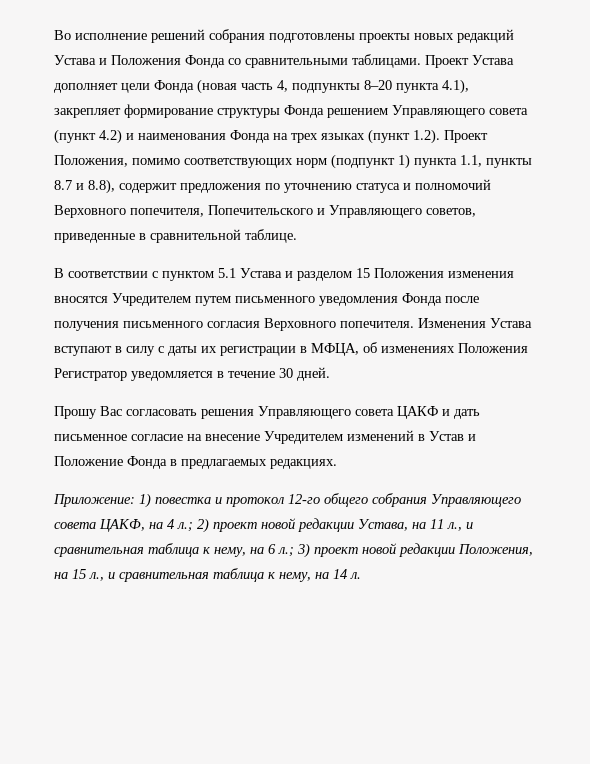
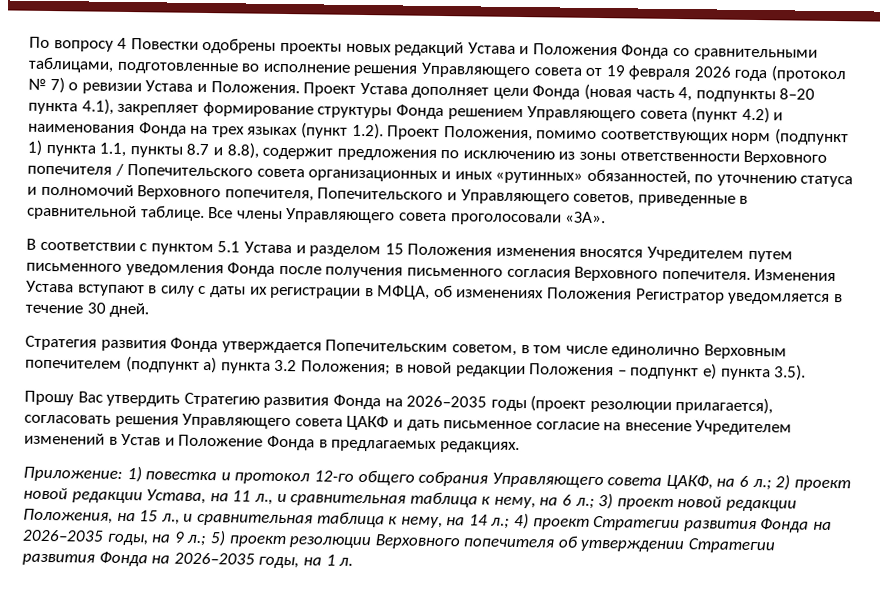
[54,29,355,43] Во исполнение решений собрания подготовлены -> [29,36,277,54] По вопросу 4 Повестки одобрены
[352,54,421,68] таблицами. -> [28,56,848,83] [28,77,300,95] таблицами, подготовленные во исполнение решения Управляющего совета от 19 февраля 2026 года (протокол № 7) о ревизии Устава и Положения.
(280, 186) none -> [462,150,828,166] [27,163,714,186] исключению из зоны ответственности Верховного попечителя / Попечительского совета организационных и иных «рутинных» обязанностей, по
(297, 236) none -> [208,207,607,226] Все члены Управляющего совета проголосовали «ЗА».
[54,406,122,419] Прошу Вас -> [25,335,787,360] [25,355,807,381] [24,390,774,415] Стратегия развития Фонда утверждается Попечительским советом, в том числе единолично Верховным попечителем (подпункт а) пункта 3.2 Положения; в новой редакции Положения – подпункт е) пункта 3.5). // Прошу Вас утвердить Стратегию развития Фонда на 2026–2035 годы (проект резолюции прилагается),
[167,519,174,529] 4 -> [739,475,750,487] 6
(347, 574) none -> [490,512,833,533] [22,529,776,554] [22,551,336,569] л.; 4) проект Стратегии развития Фонда на 2026–2035 годы, на 9 л.; 5) проект резолюции Верховного попечителя об утверждении Стратегии развития Фонда на 2026–2035 годы, на 1

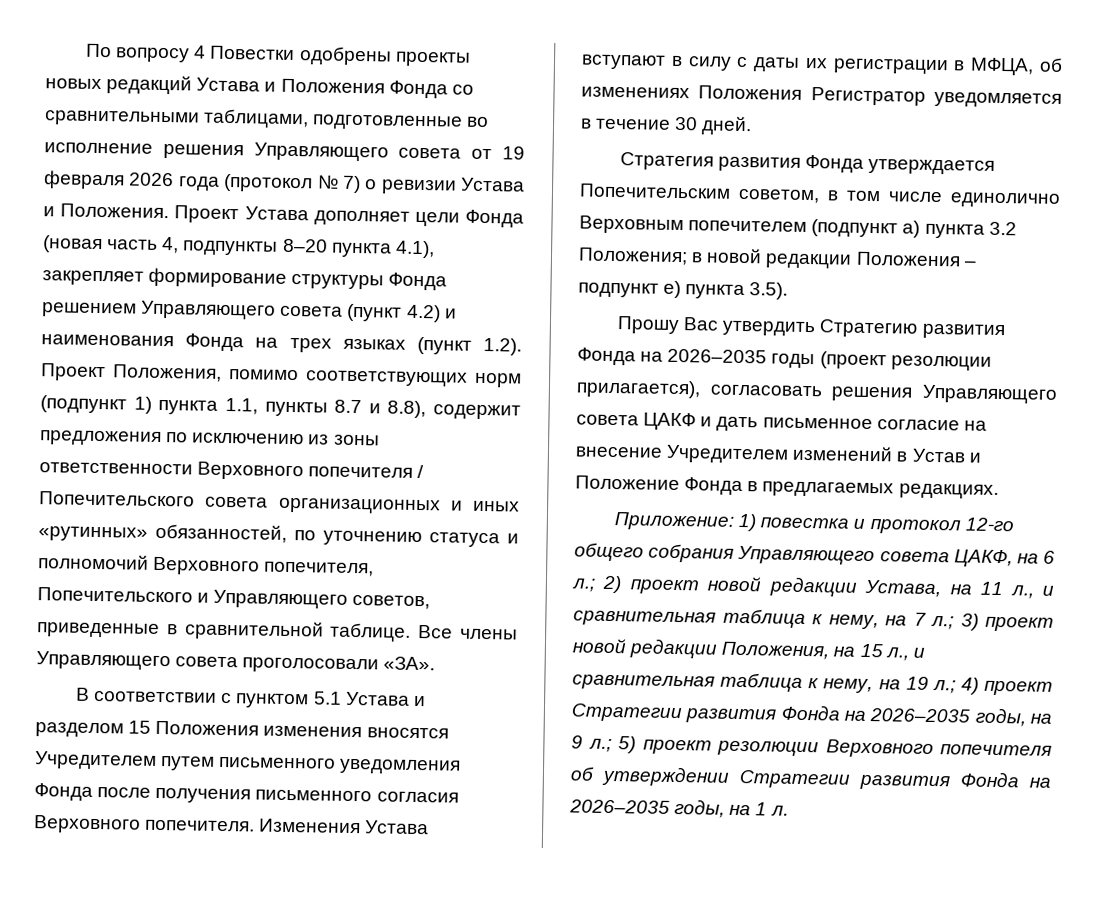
[562,494,573,506] 6 -> [913,612,927,626] 7
[468,514,488,526] 14 -> [905,676,929,690] 19

